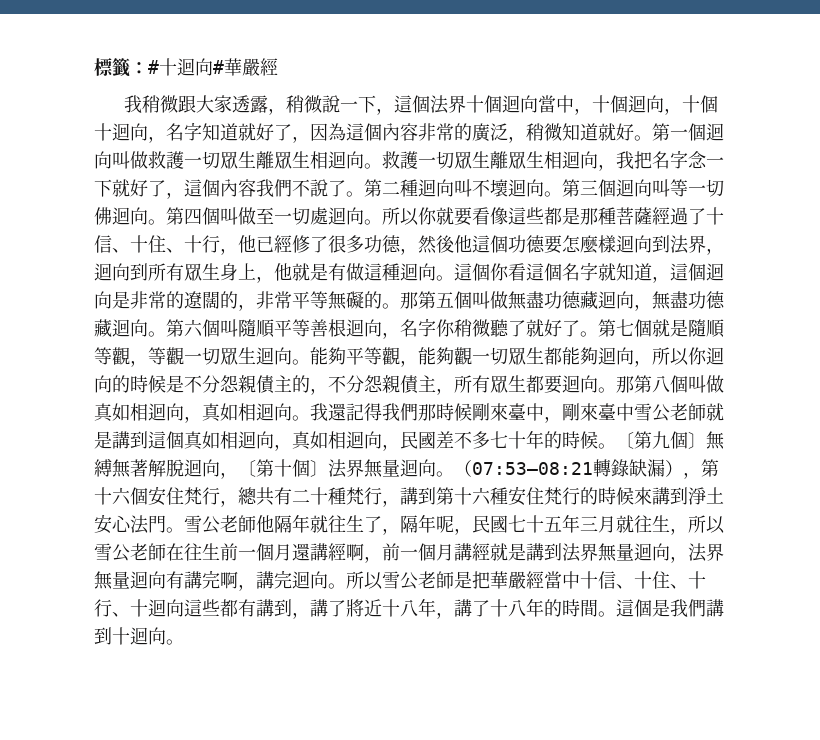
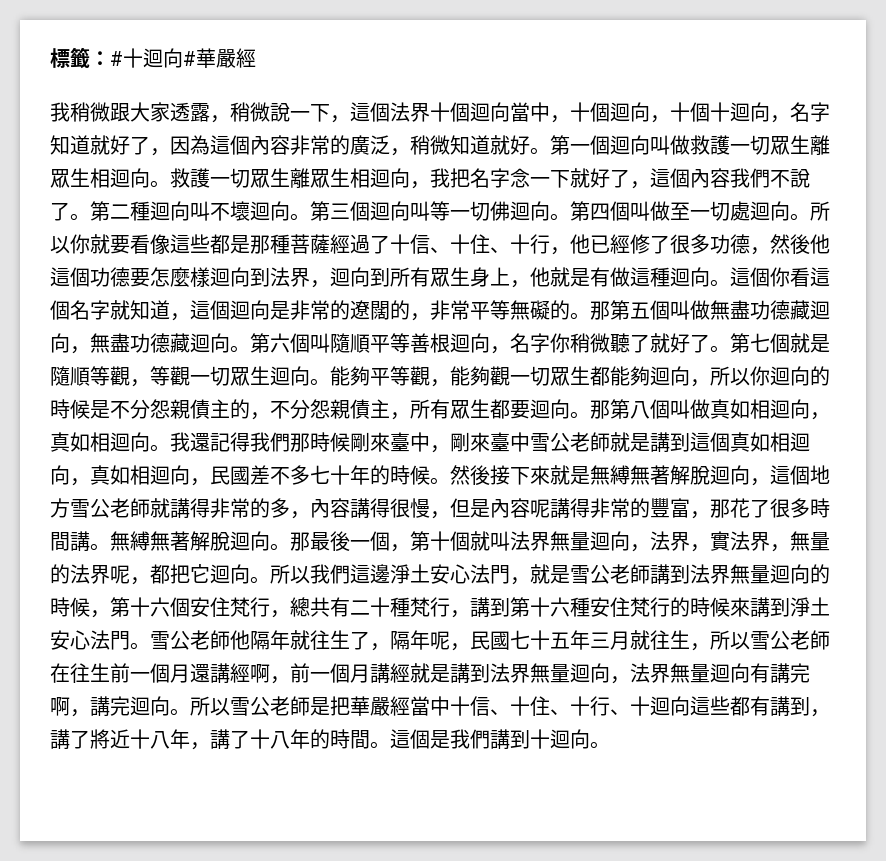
[616,431,706,449] 〔第九個〕 -> [450,465,590,485] 然後接下來就是
[238,459,683,478] 〔第十個〕法界無量迴向。（07:53–08:21轉錄缺漏） -> [770,465,830,485] [50,498,830,519] [50,531,830,552] [50,564,830,585] [50,597,90,617] 這個地方雪公老師就講得非常的多，內容講得很慢，但是內容呢講得非常的豐富，那花了很多時間講。無縛無著解脫迴向。那最後一個，第十個就叫法界無量迴向，法界，實法界，無量的法界呢，都把它迴向。所以我們這邊淨土安心法門，就是雪公老師講到法界無量迴向的時候

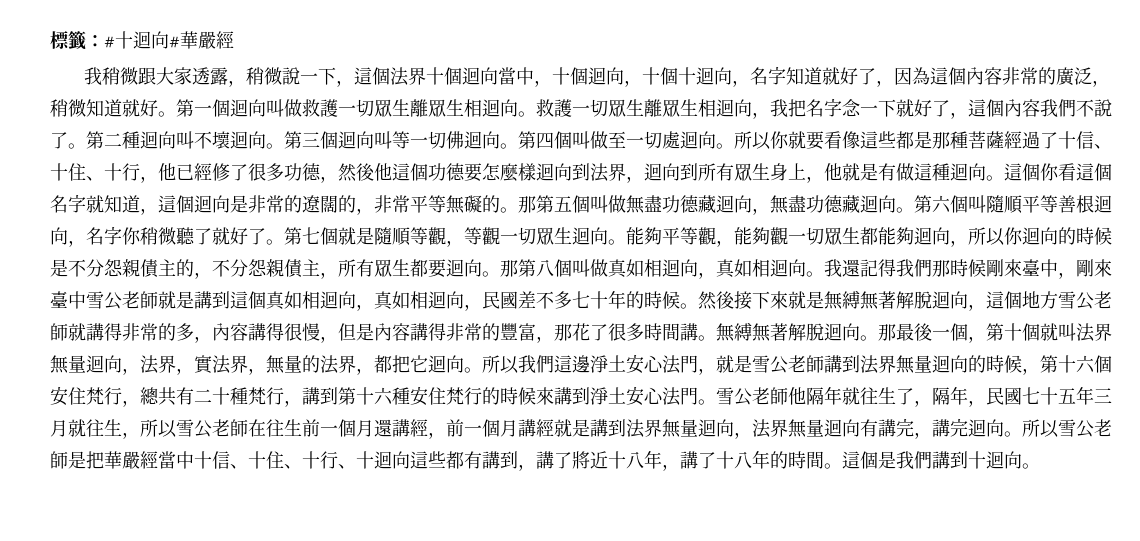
[530,499,550,518] 呢 -> (410, 332) none
[110,565,130,584] 呢 -> (356, 364) none
[430,631,450,650] 呢 -> (968, 395) none
[250,663,270,683] 啊 -> (428, 428) none
[50,696,70,716] 啊 -> (914, 427) none

